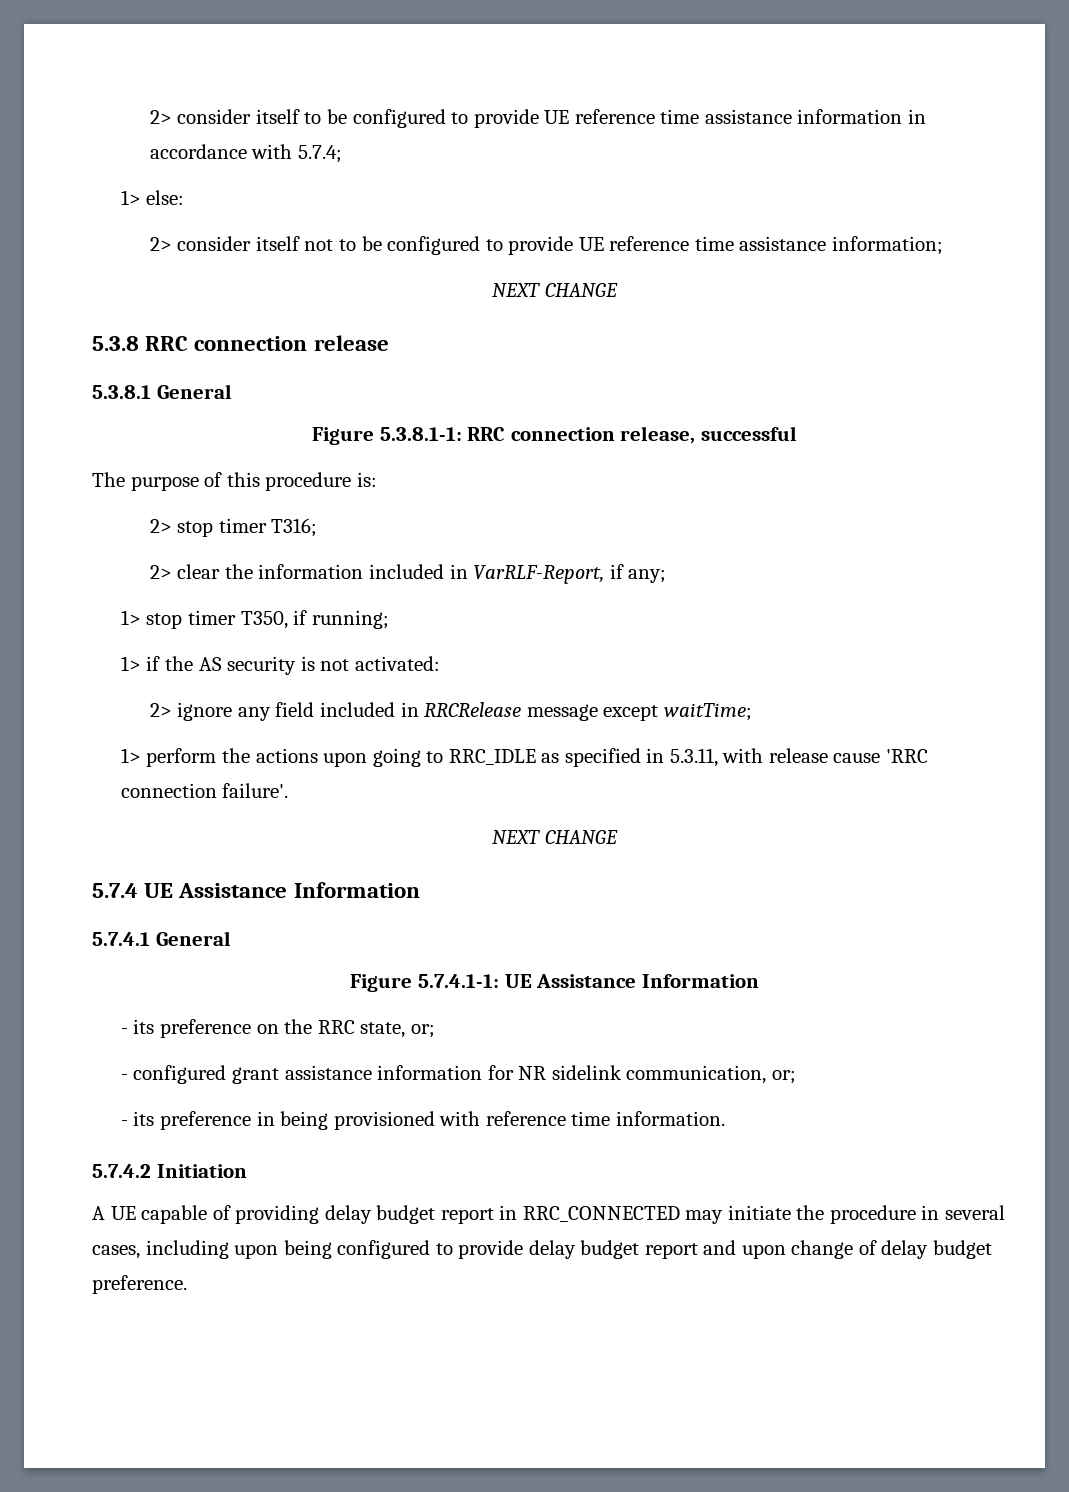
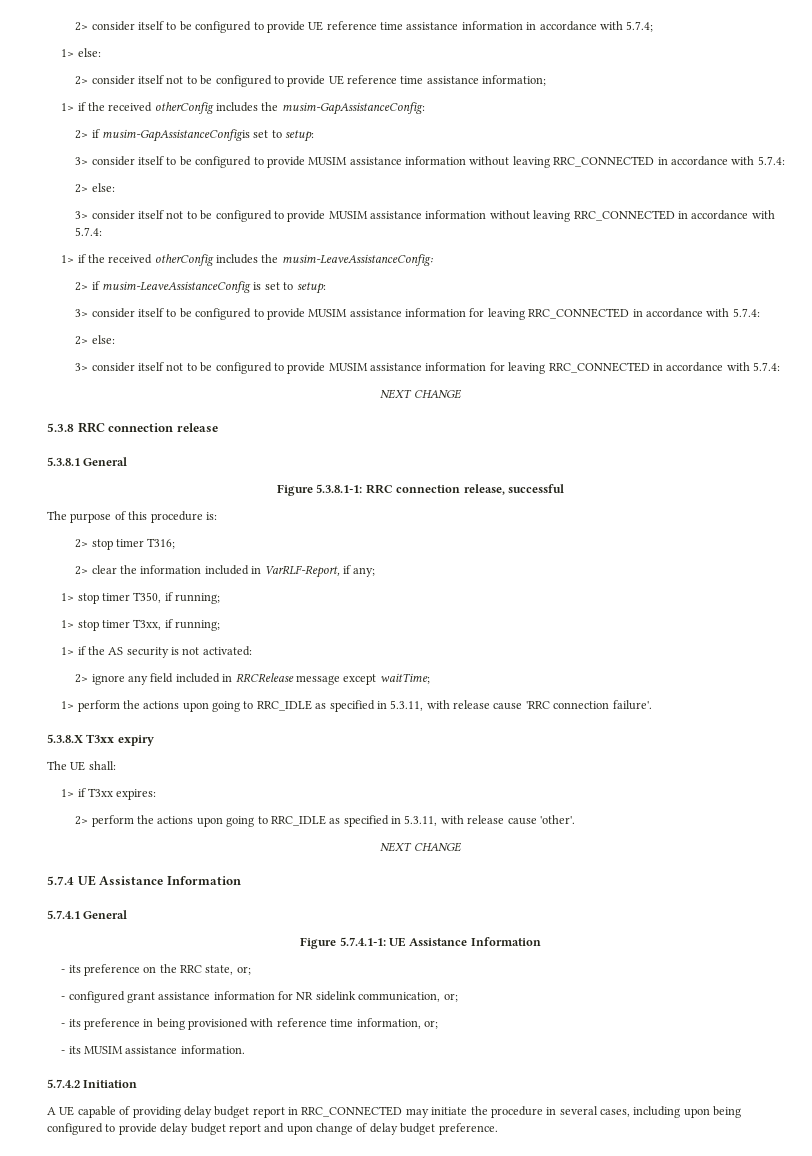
(943, 245) none -> [61,102,425,115] [75,129,315,142] [75,156,785,168] [75,183,115,193] [75,210,775,222] [75,227,103,236] [61,254,433,266] [75,281,326,294] [75,308,760,320] [75,335,115,345] [75,362,781,374] // 1> if the received otherConfig includes the musim-GapAssistanceConfig: // 2> if musim-GapAssistanceConfigis set to setup: // 3> consider itself to be configured to provide MUSIM assistance information without leaving RRC_CONNECTED in accordance with 5.7.4: // 2> else: // 3> consider itself not to be configured to provide MUSIM assistance information without leaving RRC_CONNECTED in accordance with 5.7.4: // 1> if the received otherConfig includes the musim-LeaveAssistanceConfig: // 2> if musim-LeaveAssistanceConfig is set to setup: // 3> consider itself to be configured to provide MUSIM assistance information for leaving RRC_CONNECTED in accordance with 5.7.4: // 2> else: // 3> consider itself not to be configured to provide MUSIM assistance information for leaving RRC_CONNECTED in accordance with 5.7.4:
(389, 619) none -> [61,619,221,631] // 1> stop timer T3xx, if running;
(289, 790) none -> [47,734,154,746] [47,761,116,771] [61,788,157,800] [75,815,575,827] // 5.3.8.X T3xx expiry // The UE shall: // 1> if T3xx expires: // 2> perform the actions upon going to RRC_IDLE as specified in 5.3.11, with release cause 'other'.
(611, 1118) none -> [356,1018,438,1029] [61,1046,178,1054] information, or; // - its MUSIM assistance

